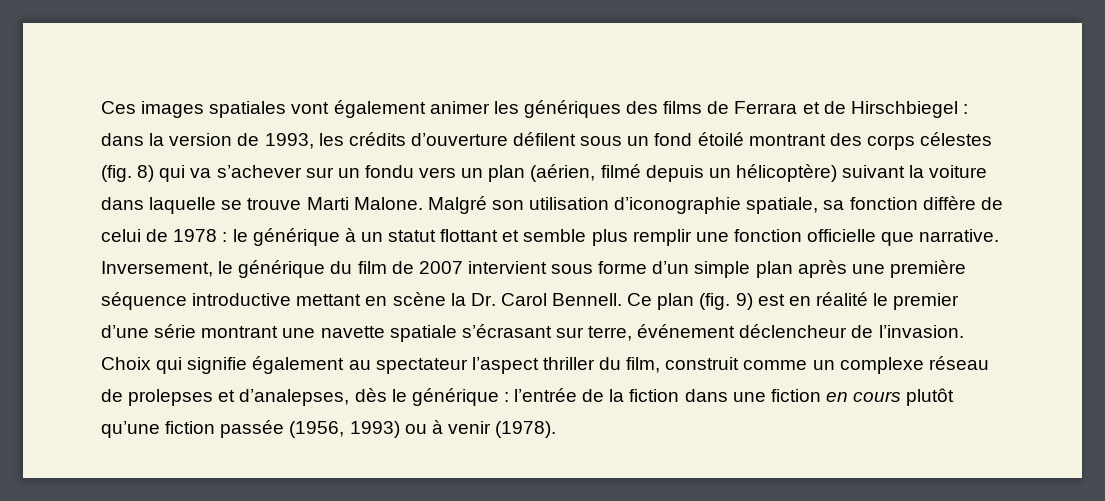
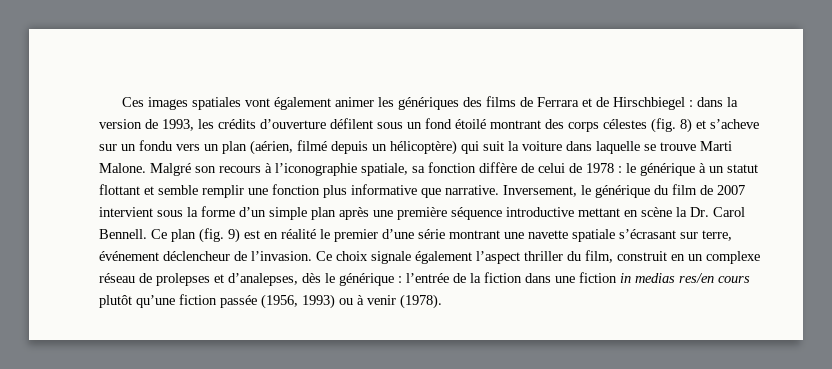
[159,165,302,182] qui va s’achever -> [696,119,759,129] et s’acheve
[842,165,906,178] suivant -> [461,141,504,154] qui suit
[529,197,742,214] utilisation d’iconographie -> [219,163,357,176] recours à l’iconographie
[591,229,628,246] plus -> (198, 190) none
[807,229,877,242] officielle -> [323,184,417,198] plus informative
(594, 269) none -> [187,207,198,217] la
[101,356,468,374] Choix qui signifie également au spectateur -> [316,251,472,264] Ce choix signale également
[743,360,808,370] comme -> [671,254,685,261] en
[825,392,848,402] en -> [620,273,714,283] in medias res/en

